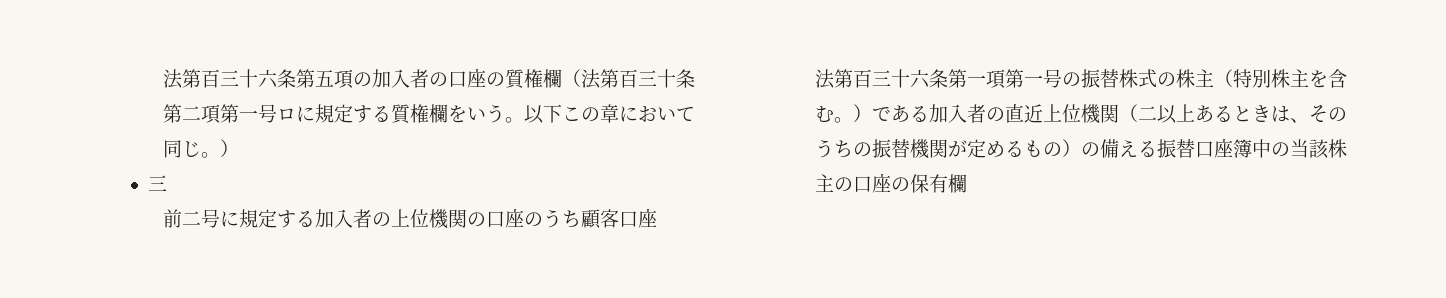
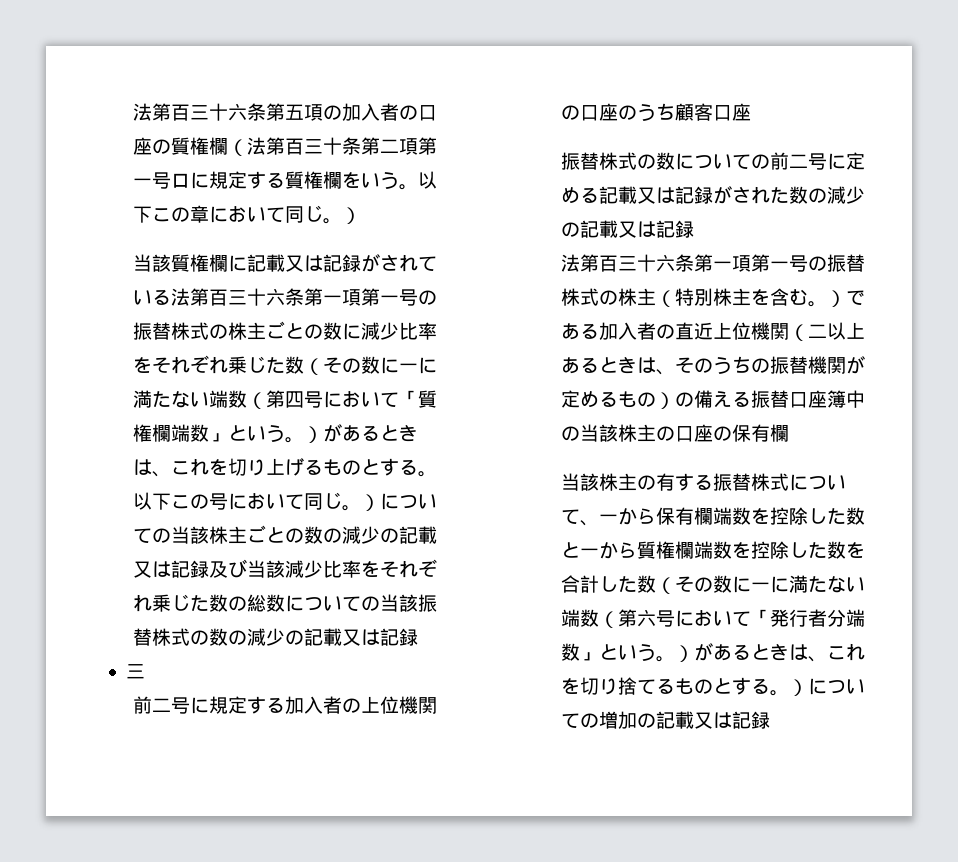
(240, 148) none -> [132,254,437,272] [132,288,437,306] [132,321,437,340] [132,355,437,375] [132,390,437,409] [132,424,418,443] [132,458,437,477] [132,492,437,511] [132,525,437,544] [132,559,437,578] [132,594,437,612] [132,628,418,646] // 当該質権欄に記載又は記録がされている法第百三十六条第一項第一号の振替株式の株主ごとの数に減少比率をそれぞれ乗じた数（その数に一に満たない端数（第四号において「質権欄端数」という。）があるときは、これを切り上げるものとする。以下この号において同じ。）についての当該株主ごとの数の減少の記載又は記録及び当該減少比率をそれぞれ乗じた数の総数についての当該振替株式の数の減少の記載又は記録
(658, 218) none -> [560,152,865,170] [560,186,865,204] [560,220,694,238] // 振替株式の数についての前二号に定める記載又は記録がされた数の減少の記載又は記録
(968, 183) none -> [560,473,846,491] [560,507,865,526] [560,541,865,559] [560,575,865,594] [560,609,865,628] [560,643,865,662] [560,677,865,696] [560,711,770,729] // 当該株主の有する振替株式について、一から保有欄端数を控除した数と一から質権欄端数を控除した数を合計した数（その数に一に満たない端数（第六号において「発行者分端数」という。）があるときは、これを切り捨てるものとする。）についての増加の記載又は記録

